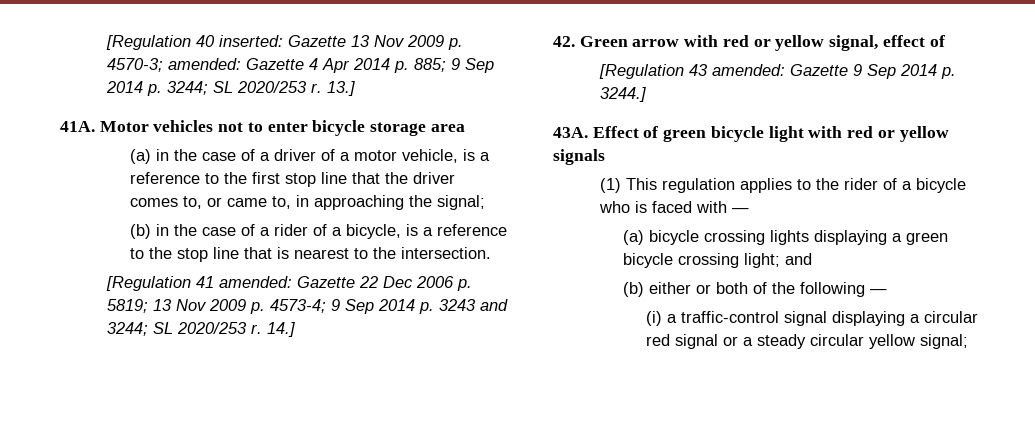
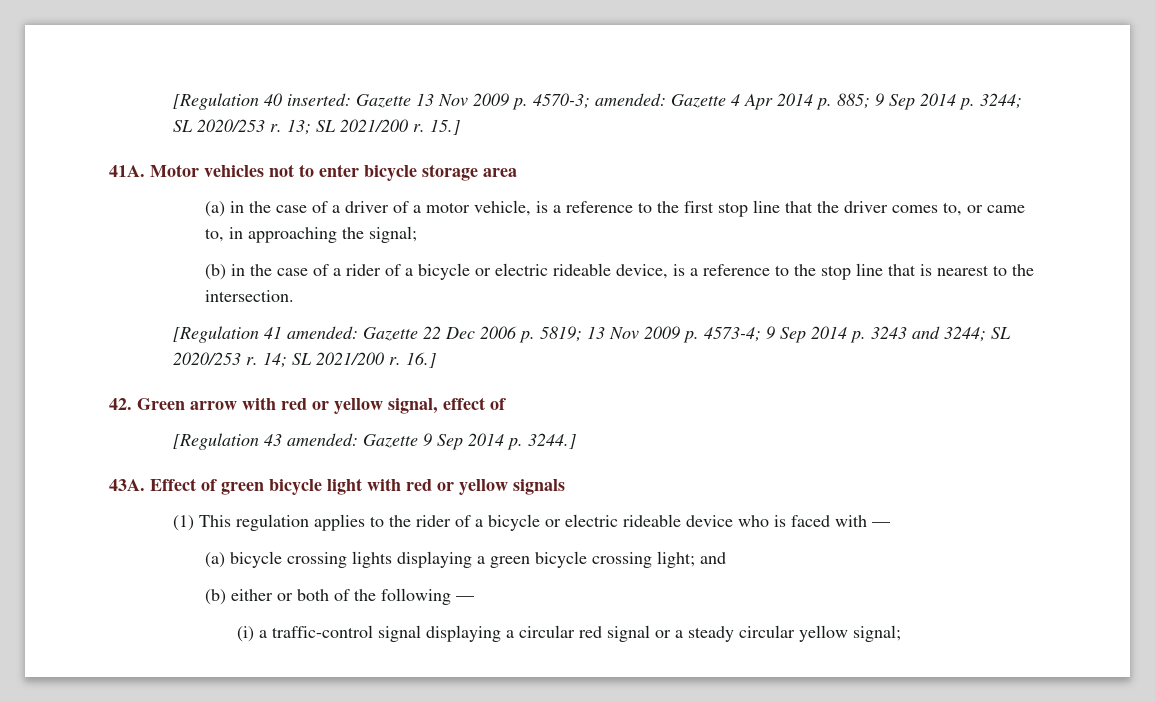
[326,81,355,96] 13.] -> [287,119,461,135] 13; SL 2021/200 r. 15.]
[345,224,401,239] bicycle, -> [418,263,669,280] bicycle or electric rideable device,
[266,322,295,337] 14.] -> [263,352,437,368] 14; SL 2021/200 r. 16.]
(966, 185) none -> [545,514,734,527] or electric rideable device

